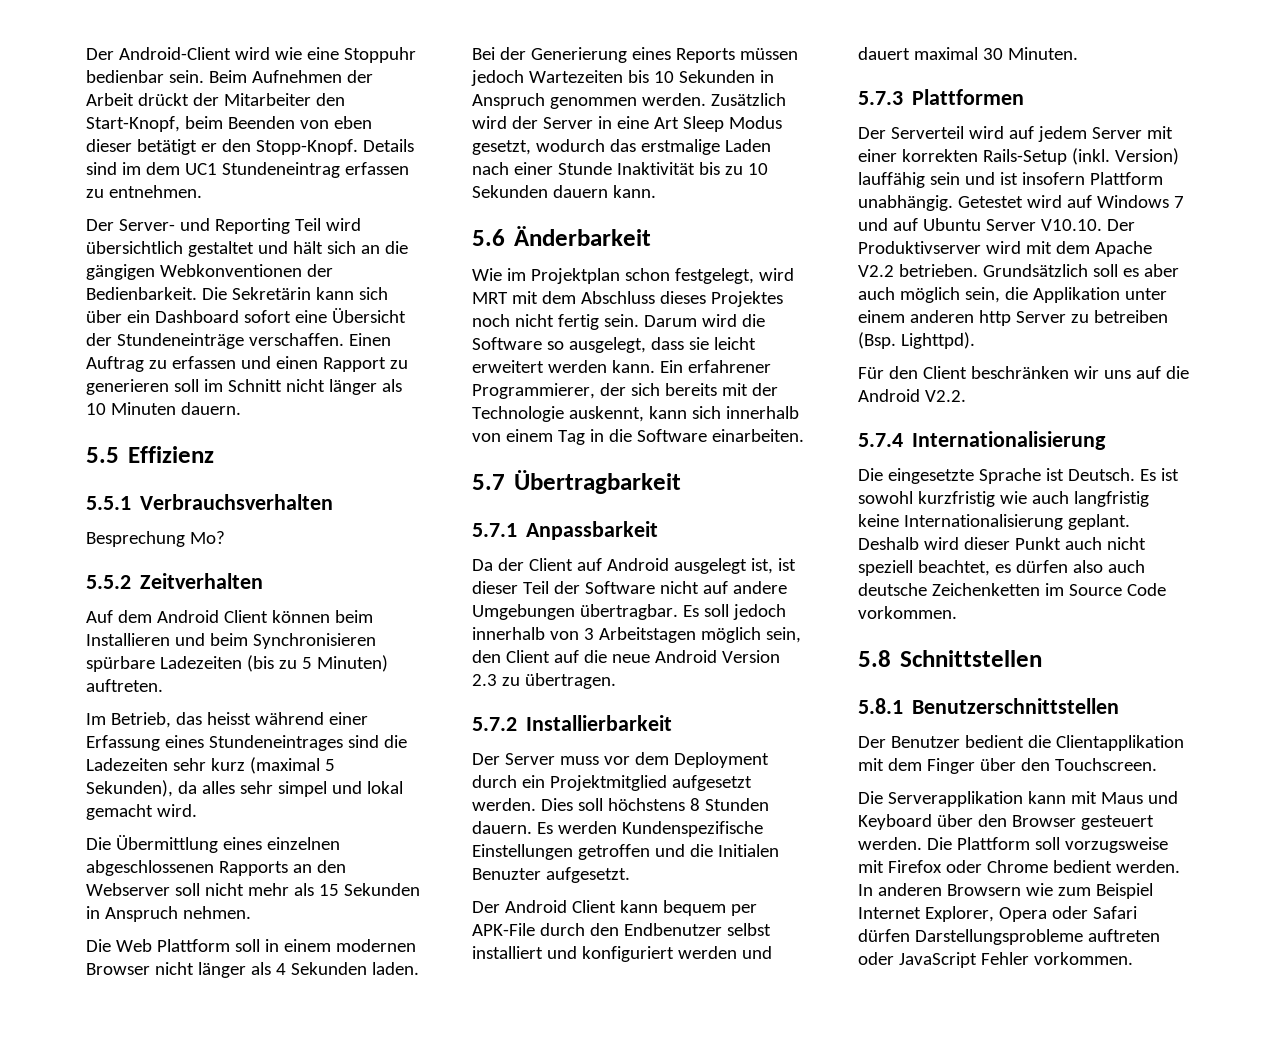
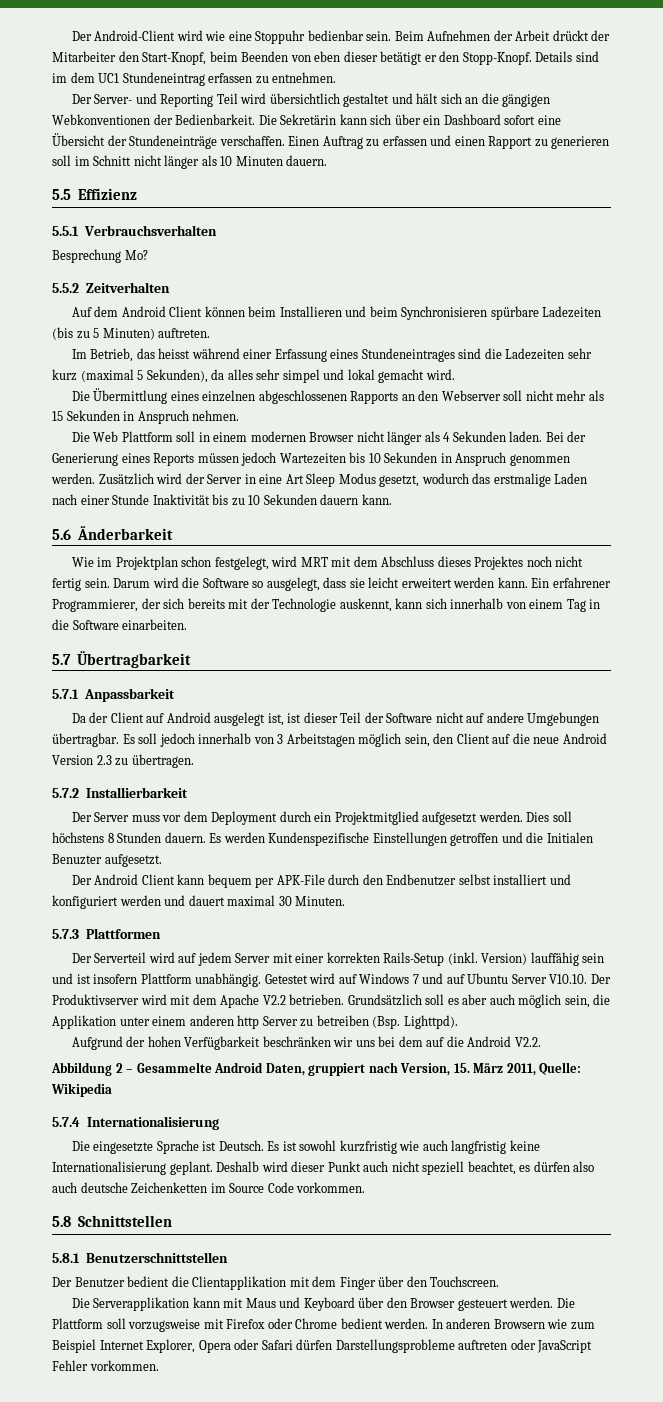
[858,366,967,379] Für den Client -> [71,1036,261,1050] Aufgrund der hohen Verfügbarkeit
(1131, 374) none -> [378,1036,423,1047] bei dem
(966, 396) none -> [51,1062,582,1076] [51,1083,112,1097] // Abbildung 2 – Gesammelte Android Daten, gruppiert nach Version, 15. März 2011, Quelle: Wikipedia

